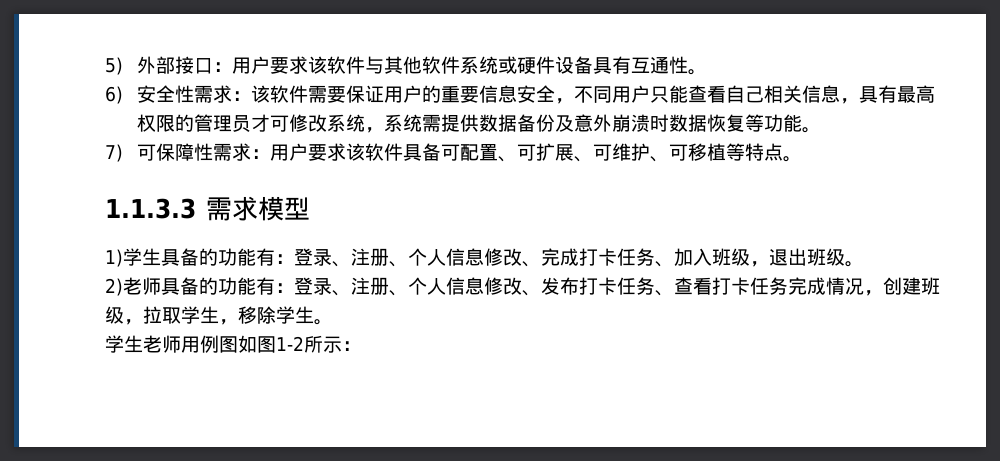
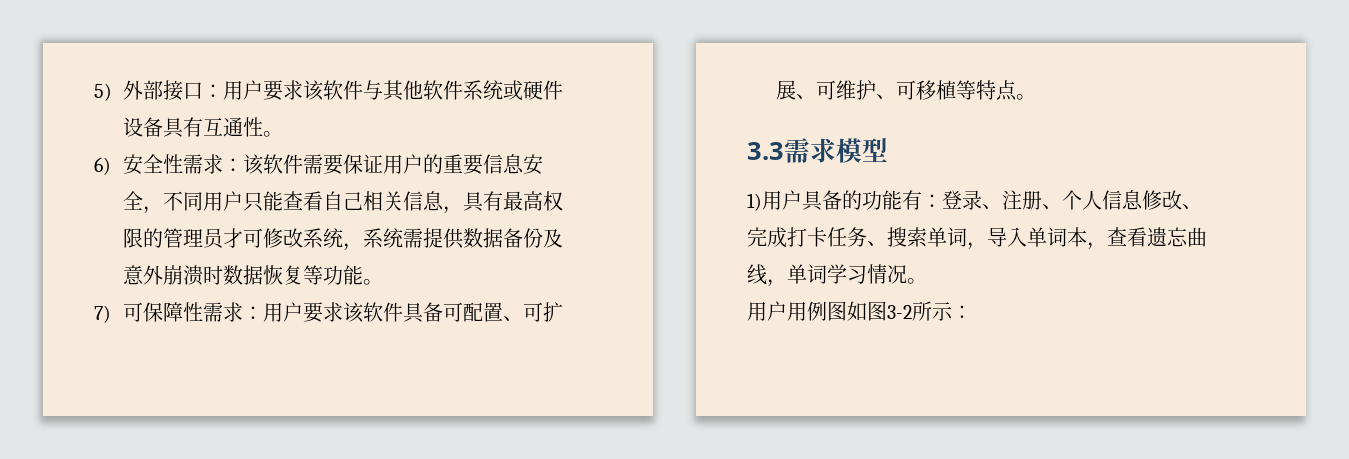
[105,198,196,219] 1.1.3.3 -> [747,142,784,160] 3.3
[123,248,161,266] 学生 -> [762,190,802,210] 用户
[674,248,864,267] [105,277,940,296] [105,306,333,325] [105,335,181,353] 加入班级，退出班级。 // 2)老师具备的功能有：登录、注册、个人信息修改、发布打卡任务、查看打卡任务完成情况，创建班级，拉取学生，移除学生。 // 学生老师 -> [887,227,1207,250] [747,264,927,287] [747,301,787,321] 搜索单词，导入单词本，查看遗忘曲线，单词学习情况。 // 用户
[276,336,304,351] 1-2 -> [887,305,912,319] 3-2

